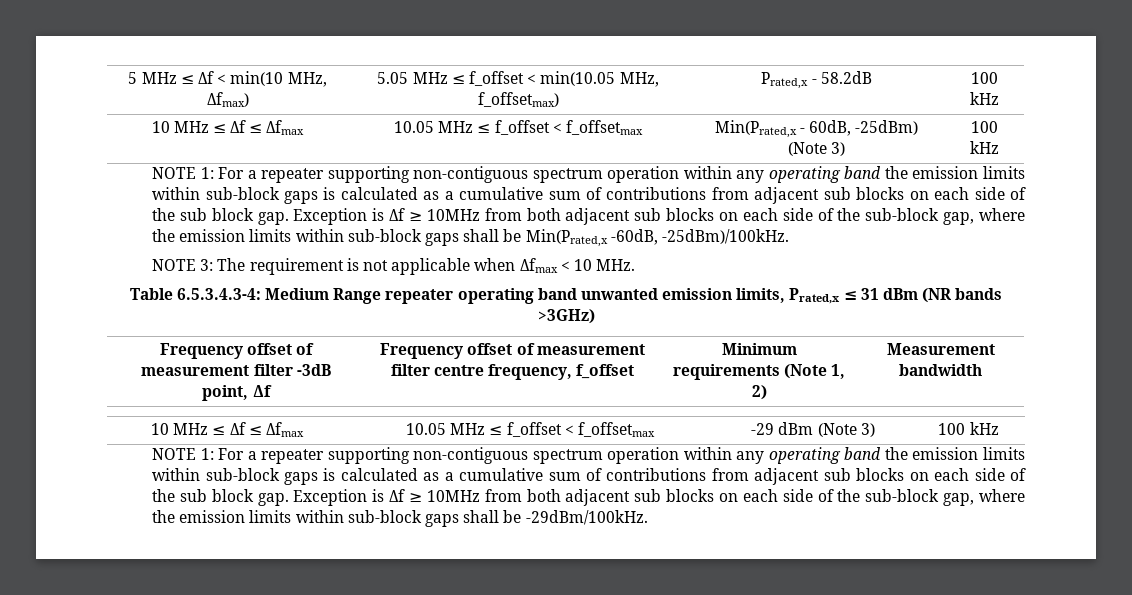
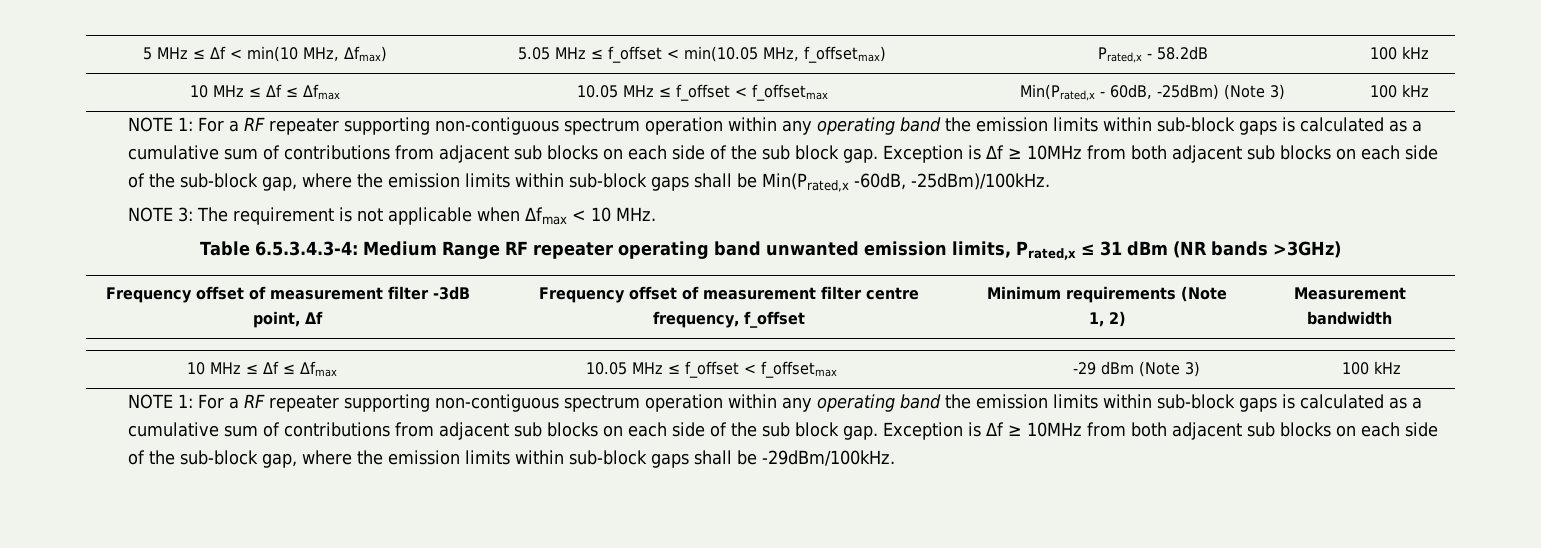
(257, 174) none -> [243,117,265,131] RF
(382, 296) none -> [505,241,529,255] RF
(257, 455) none -> [243,394,265,408] RF

